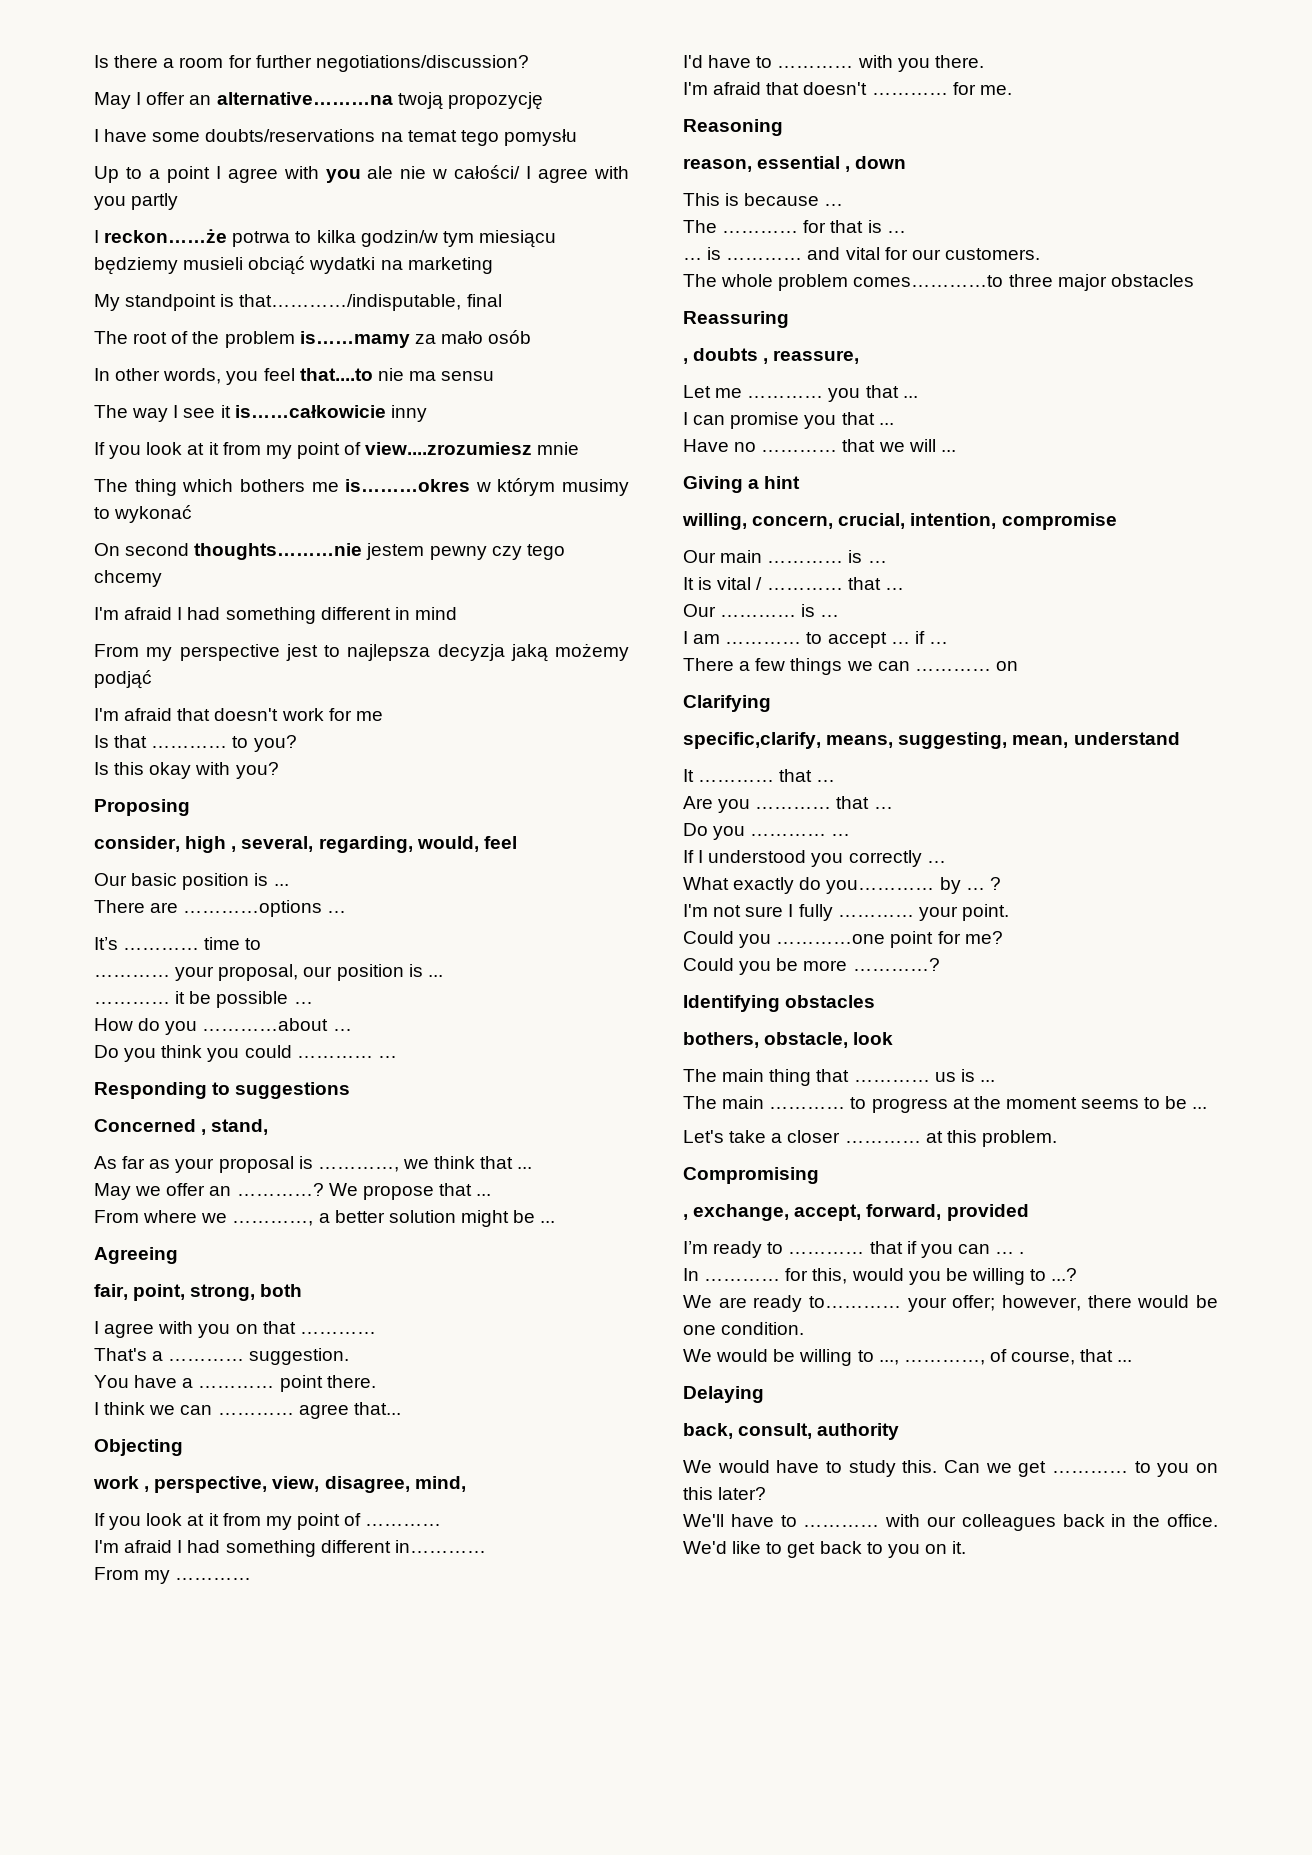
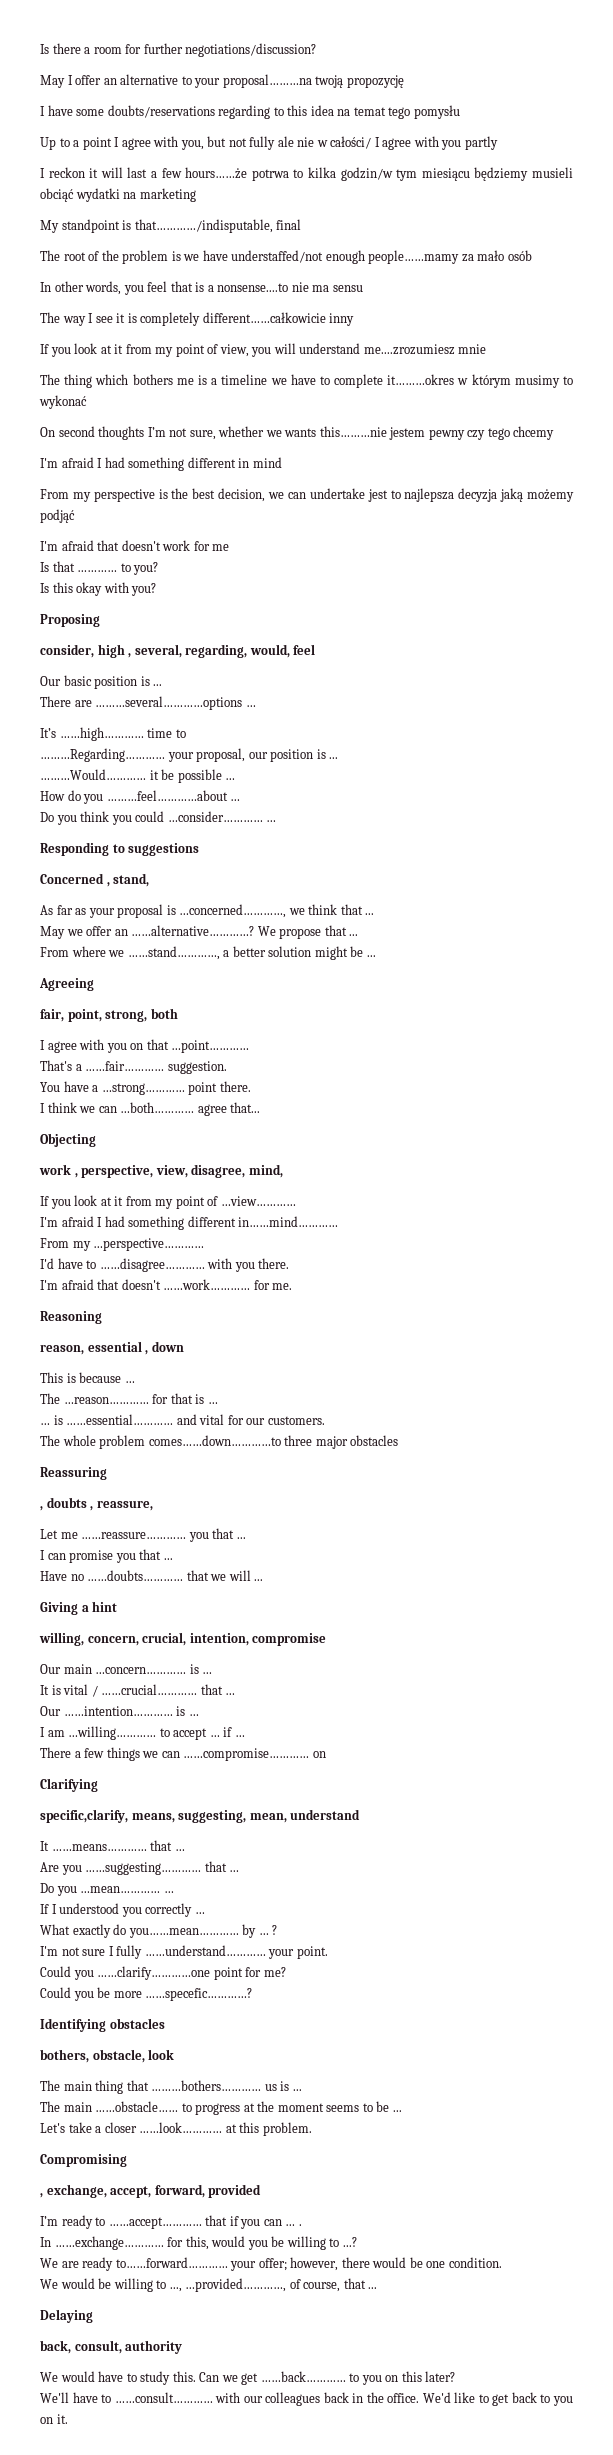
[216,92,393,105] alternative………na -> [120,74,312,88] alternative to your proposal………na
(376, 135) none -> [218,105,334,119] regarding to this idea
[325,169,361,183] you -> [180,136,276,150] you, but not fully
[104,229,228,243] reckon……że -> [48,167,248,179] reckon it will last a few hours……że
[299,331,410,348] is……mamy -> [171,250,460,264] is we have understaffed/not enough people……mamy
[299,368,373,381] that....to -> [170,281,289,292] that is a nonsense....to
[234,405,386,418] is……całkowicie -> [127,312,326,326] is completely different……całkowicie
[365,442,533,455] view....zrozumiesz -> [219,343,455,357] view, you will understand me....zrozumiesz
[345,479,471,492] is………okres -> [197,374,455,388] is a timeline we have to complete it………okres
[194,543,363,560] thoughts………nie -> [98,426,387,440] thoughts I’m not sure, whether we wants this………nie
(280, 652) none -> [158,488,365,502] is the best decision, we can undertake
[183,900,323,917] …………options -> [95,696,243,710] ………several…………options
[123,948,200,950] ………… -> [59,727,144,741] ……high…………
[94,975,170,977] ………… -> [40,748,165,762] ………Regarding…………
[94,1002,170,1004] ………… -> [40,769,146,780] ………Would…………
[202,1018,329,1031] …………about -> [106,790,228,801] ………feel…………about
[296,1056,373,1058] ………… -> [167,811,263,822] …consider…………
[317,1167,399,1172] …………, -> [179,904,287,918] …concerned…………,
[236,1183,324,1196] …………? -> [131,925,255,936] ……alternative…………?
[232,1221,314,1226] …………, -> [127,946,220,960] ……stand…………,
[299,1332,376,1334] ………… -> [171,1040,250,1053] …point…………
[168,1359,245,1361] ………… -> [85,1061,165,1071] ……fair…………
[198,1386,275,1388] ………… -> [101,1083,185,1095] …strong…………
[217,1413,294,1415] ………… -> [120,1102,195,1113] …both…………
[365,1524,442,1526] [94,1540,486,1557] [94,1567,252,1584] ………… // I'm afraid I had something different in………… // From my ………… -> [220,1196,296,1206] [40,1216,339,1230] [40,1238,205,1251] …view………… // I'm afraid I had something different in……mind………… // From my …perspective…………
[777,66,854,68] ………… -> [99,1258,205,1272] ……disagree…………
[871,93,948,95] ………… -> [163,1279,251,1290] ……work…………
[722,231,799,233] ………… -> [63,1397,149,1404] …reason…………
[726,258,803,260] ………… -> [66,1414,174,1425] ……essential…………
[853,275,1004,287] comes…………to -> [148,1435,281,1446] comes……down…………to
[747,396,824,398] ………… -> [81,1532,187,1539] ……reassure…………
[761,450,838,452] ………… -> [87,1570,184,1581] ……doubts…………
[767,561,844,563] ………… -> [95,1667,187,1674] …concern…………
[766,588,843,590] ………… -> [101,1684,198,1695] ……crucial…………
[720,615,797,617] ………… -> [63,1706,173,1716] ……intention…………
[725,642,802,644] ………… -> [68,1726,157,1740] …willing…………
[914,669,991,671] ………… -> [183,1748,310,1761] ……compromise…………
[698,780,775,782] ………… -> [51,1844,147,1851] ……means…………
[755,807,832,809] ………… -> [85,1862,202,1875] ……suggesting…………
[750,834,827,836] ………… -> [80,1886,161,1893] …mean…………
[826,880,935,894] you………… -> [128,1928,239,1938] you……mean…………
[837,915,914,917] ………… -> [144,1945,266,1956] ……understand…………
[776,934,886,944] …………one -> [97,1966,211,1980] ……clarify…………one
[852,958,940,971] …………? -> [145,1988,253,2001] ……specefic…………?
[853,1080,930,1082] ………… -> [151,2080,262,2091] ………bothers…………
[769,1107,846,1109] ………… -> [95,2101,179,2112] ……obstacle……
[844,1141,921,1143] ………… -> [139,2122,223,2133] ……look…………
[788,1252,865,1254] ………… -> [108,2217,202,2229] ……accept…………
[704,1279,781,1281] ………… -> [54,2236,164,2250] ……exchange…………
[809,1296,901,1308] to………… -> [115,2257,228,2268] to……forward…………
[903,1360,985,1365] …………, -> [185,2278,287,2292] …provided…………,
[1052,1471,1128,1473] ………… -> [260,2371,346,2382] ……back…………
[803,1525,880,1527] ………… -> [114,2392,213,2403] ……consult…………

